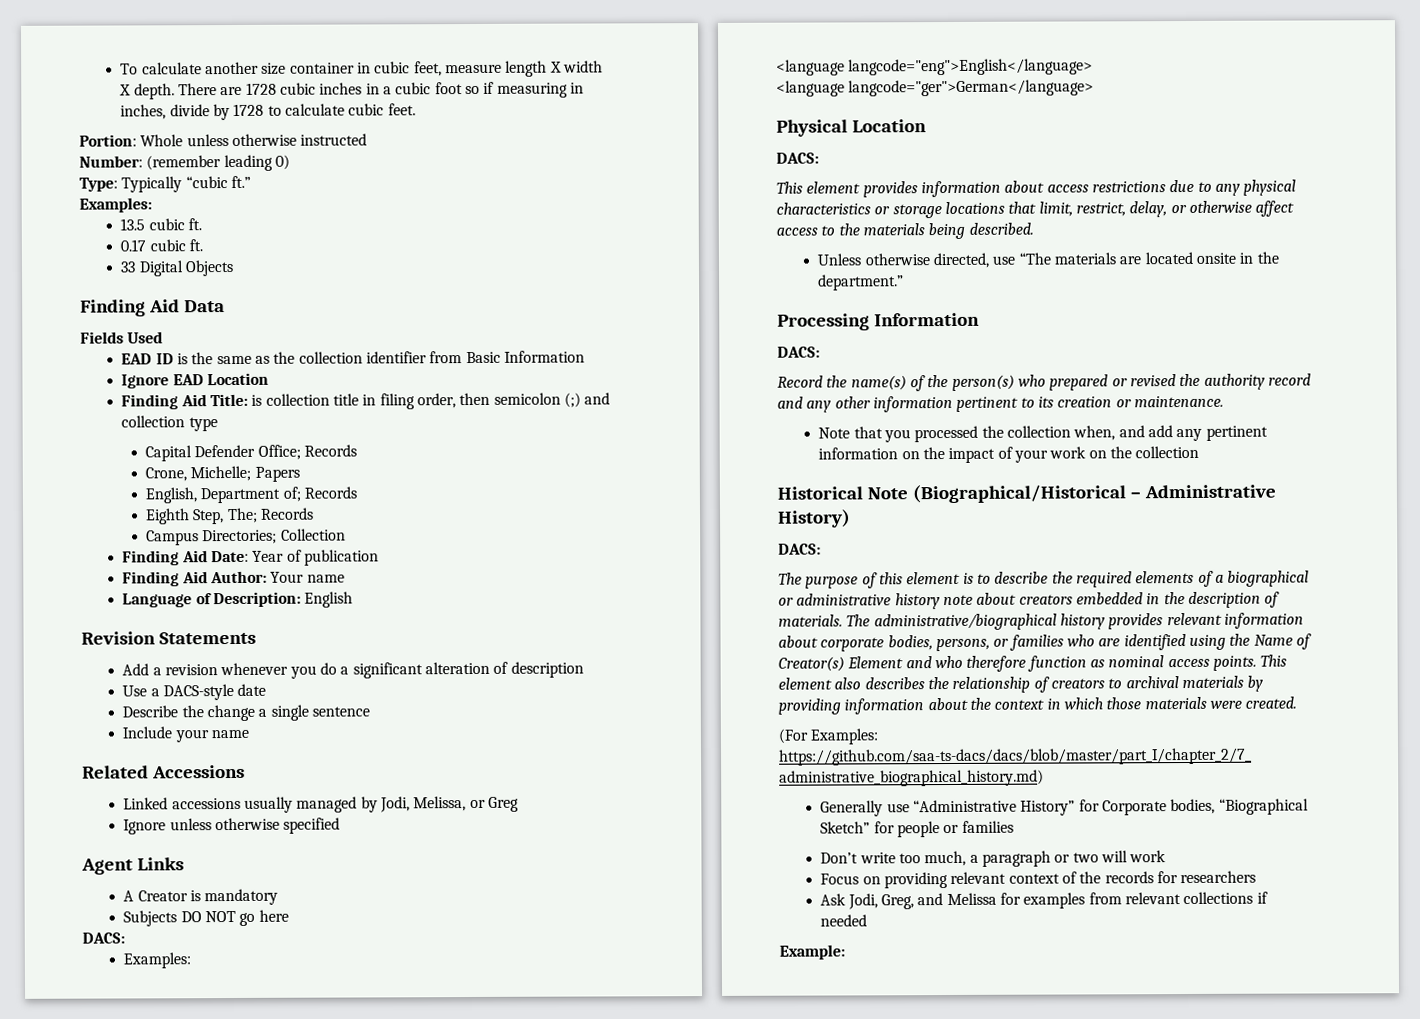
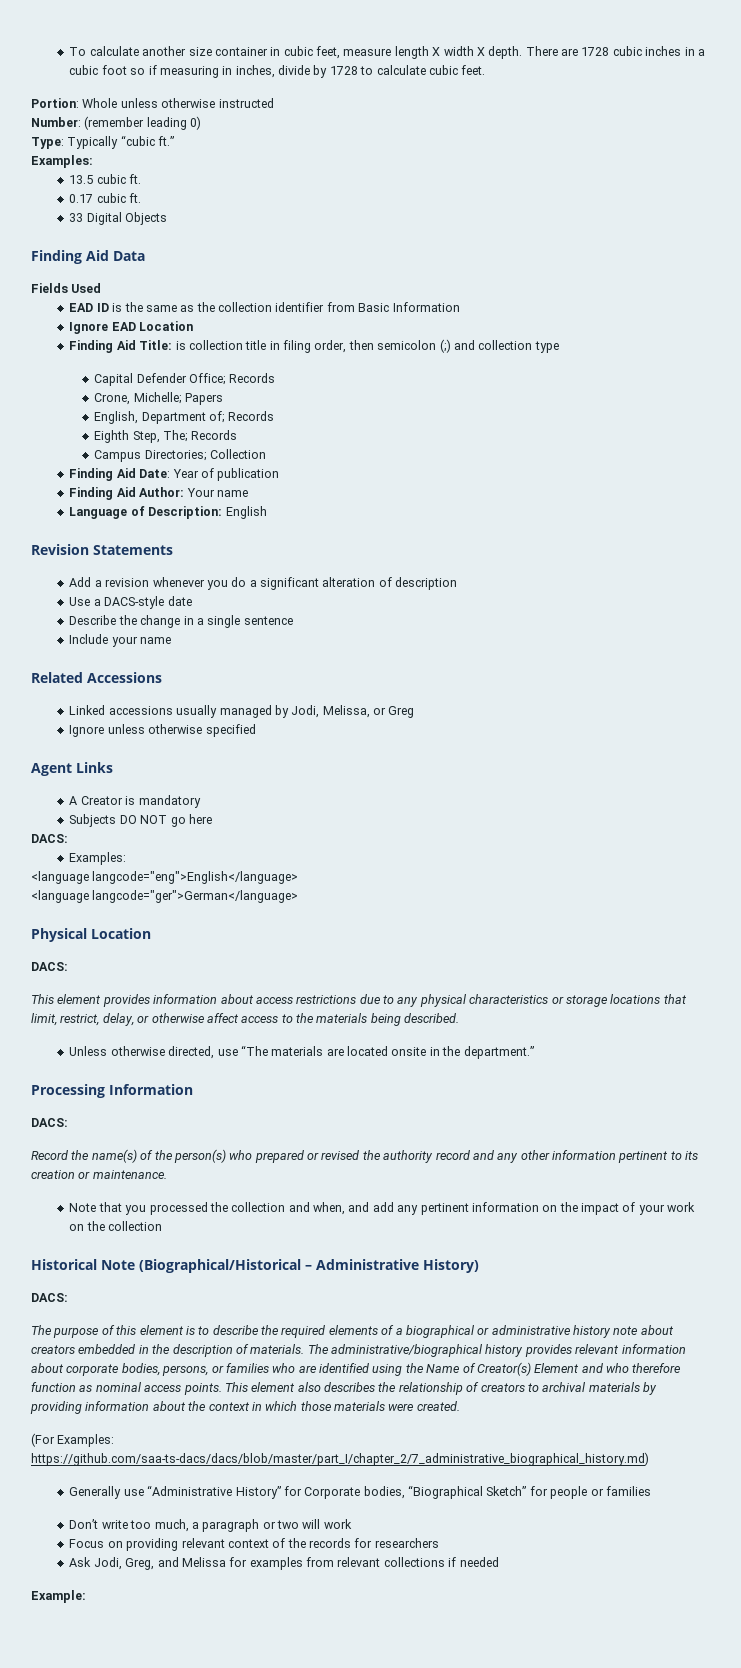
(255, 713) none -> [183,616,194,625] in
(1071, 431) none -> [288,1202,310,1212] and

